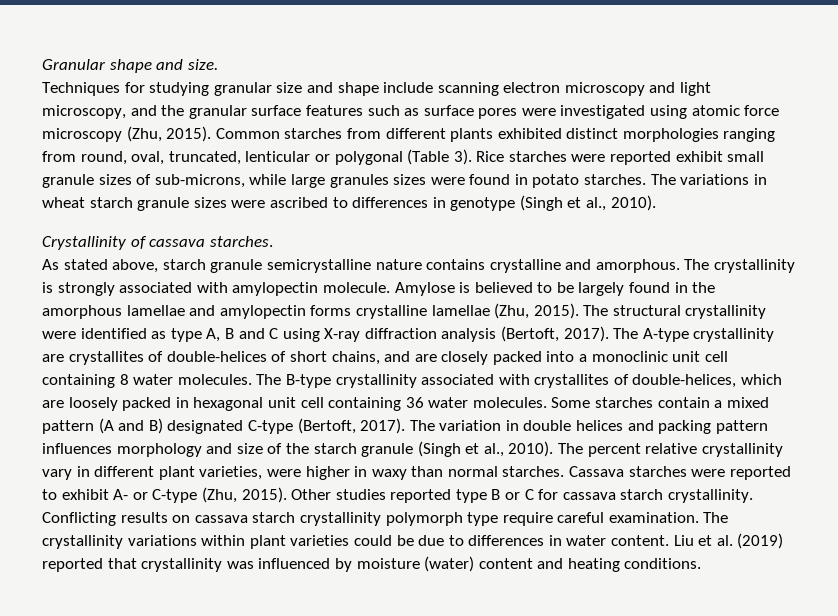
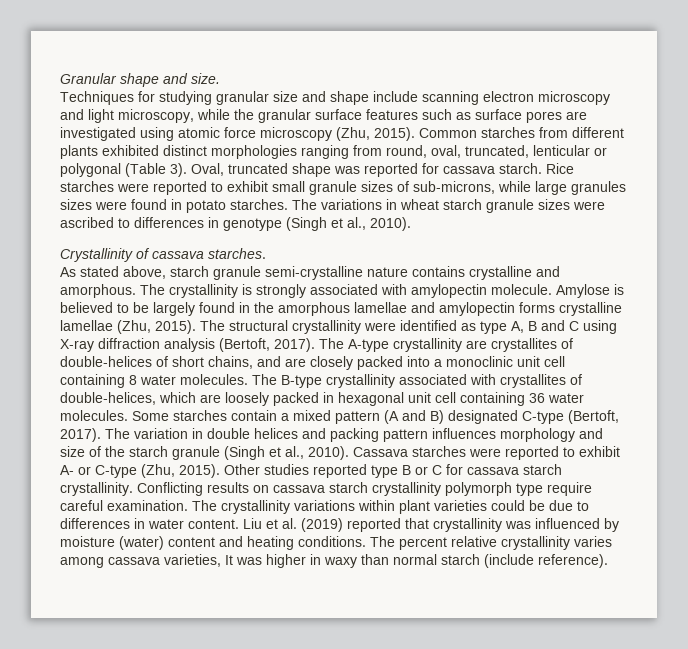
[130,105,157,116] and -> [197,109,230,120] while
[521,108,556,116] were -> [566,111,587,120] are
(472, 157) none -> [191,163,542,177] Oval, truncated shape was reported for cassava starch.
(672, 158) none -> [211,182,223,192] to
[266,259,371,273] semicrystalline -> [265,266,363,280] semi-crystalline
[558,443,783,457] [42,466,565,480] The percent relative crystallinity vary in different plant varieties, were higher in waxy than normal starches. -> (349, 453) none
(702, 563) none -> [370,536,612,550] [60,554,608,568] The percent relative crystallinity varies among cassava varieties, It was higher in waxy than normal starch (include reference).

